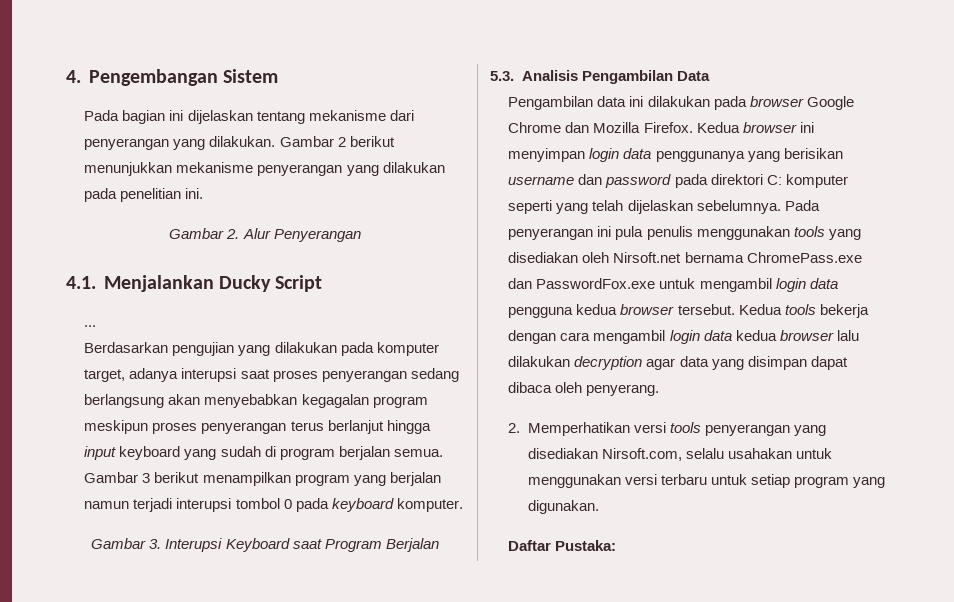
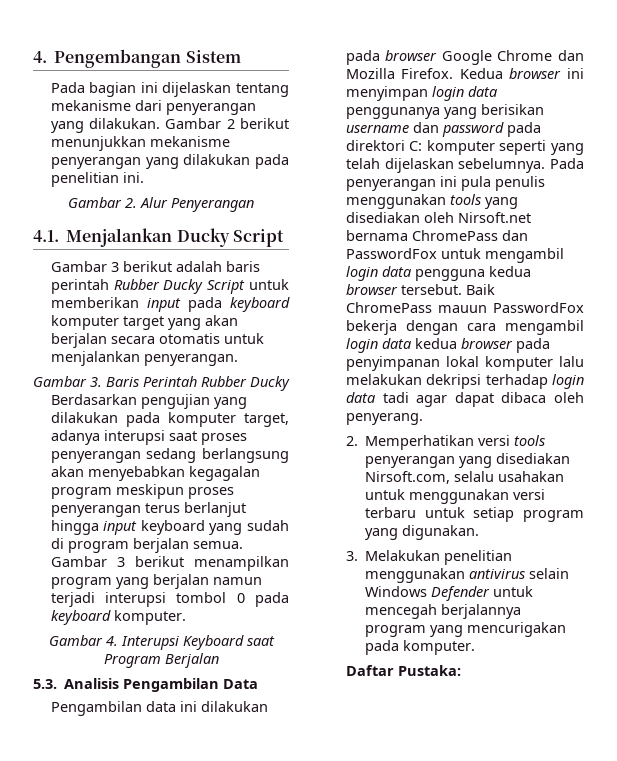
[84,325,97,327] ... -> [50,261,260,272] [50,279,289,294] [50,297,290,312] [50,315,238,330] [50,333,264,348] [50,351,238,366] [33,376,290,391] Gambar 3 berikut adalah baris perintah Rubber Ducky Script untuk memberikan input pada keyboard komputer target yang akan berjalan secara otomatis untuk menjalankan penyerangan. // Gambar 3. Baris Perintah Rubber Ducky
[149,539,162,549] 3. -> [105,636,118,646] 4.
[746,252,862,263] [508,278,656,289] ChromePass.exe dan PasswordFox.exe -> [411,230,528,241] [345,248,437,259] ChromePass dan PasswordFox
[738,304,816,315] Kedua tools -> [465,284,495,295] [345,302,584,313] Baik ChromePass mauun PasswordFox
[836,330,859,341] [508,356,807,370] lalu dilakukan decryption agar data yang disimpan -> [515,338,550,353] [345,356,584,371] [345,374,584,389] [345,392,448,407] pada penyimpanan lokal komputer lalu melakukan dekripsi terhadap login data tadi agar
(599, 507) none -> [345,550,513,565] [365,568,570,583] [365,586,534,601] [365,604,522,619] [365,622,567,637] [365,640,476,655] // 3. Melakukan penelitian menggunakan antivirus selain Windows Defender untuk mencegah berjalannya program yang mencurigakan pada komputer.

